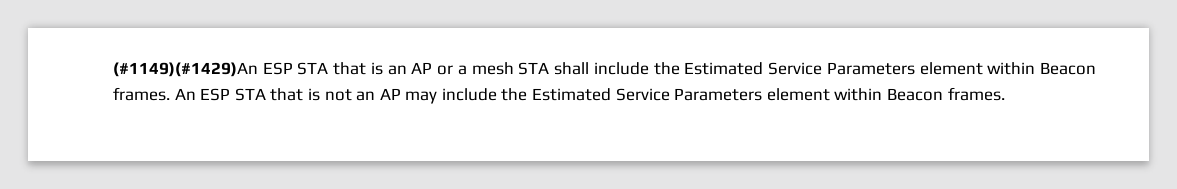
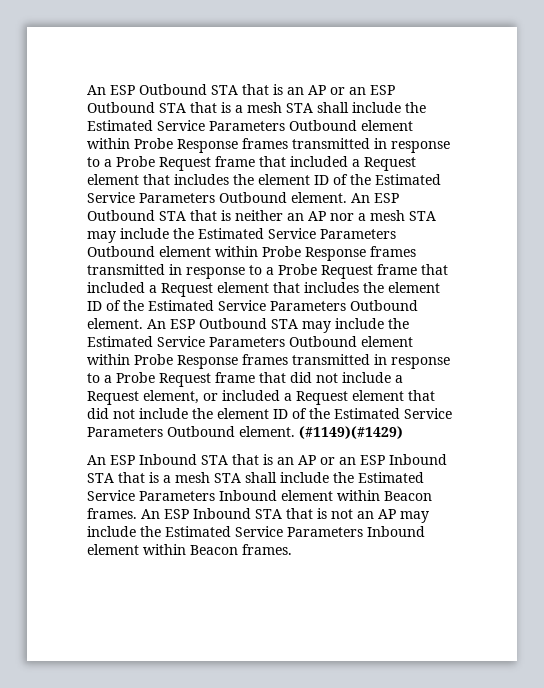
[113,62,915,77] (#1149)(#1429)An ESP STA that is an AP or a mesh STA shall include the Estimated Service Parameters -> [87,84,395,95] [87,102,426,113] [87,120,413,131] [87,138,450,153] [87,156,416,171] [87,174,441,185] [87,192,399,203] [87,210,436,221] [87,228,396,243] [87,246,416,261] [87,264,448,279] [87,282,440,297] [87,300,418,311] [87,318,409,333] [87,336,413,347] [87,354,450,369] [87,372,403,387] [87,390,435,405] [87,408,452,419] [87,426,403,439] [87,454,447,465] [87,472,424,483] [87,490,277,501] An ESP Outbound STA that is an AP or an ESP Outbound STA that is a mesh STA shall include the Estimated Service Parameters Outbound element within Probe Response frames transmitted in response to a Probe Request frame that included a Request element that includes the element ID of the Estimated Service Parameters Outbound element. An ESP Outbound STA that is neither an AP nor a mesh STA may include the Estimated Service Parameters Outbound element within Probe Response frames transmitted in response to a Probe Request frame that included a Request element that includes the element ID of the Estimated Service Parameters Outbound element. An ESP Outbound STA may include the Estimated Service Parameters Outbound element within Probe Response frames transmitted in response to a Probe Request frame that did not include a Request element, or included a Request element that did not include the element ID of the Estimated Service Parameters Outbound element. (#1149)(#1429) // An ESP Inbound STA that is an AP or an ESP Inbound STA that is a mesh STA shall include the Estimated Service Parameters Inbound
(231, 94) none -> [193,508,251,519] Inbound
(763, 94) none -> [367,526,425,537] Inbound

